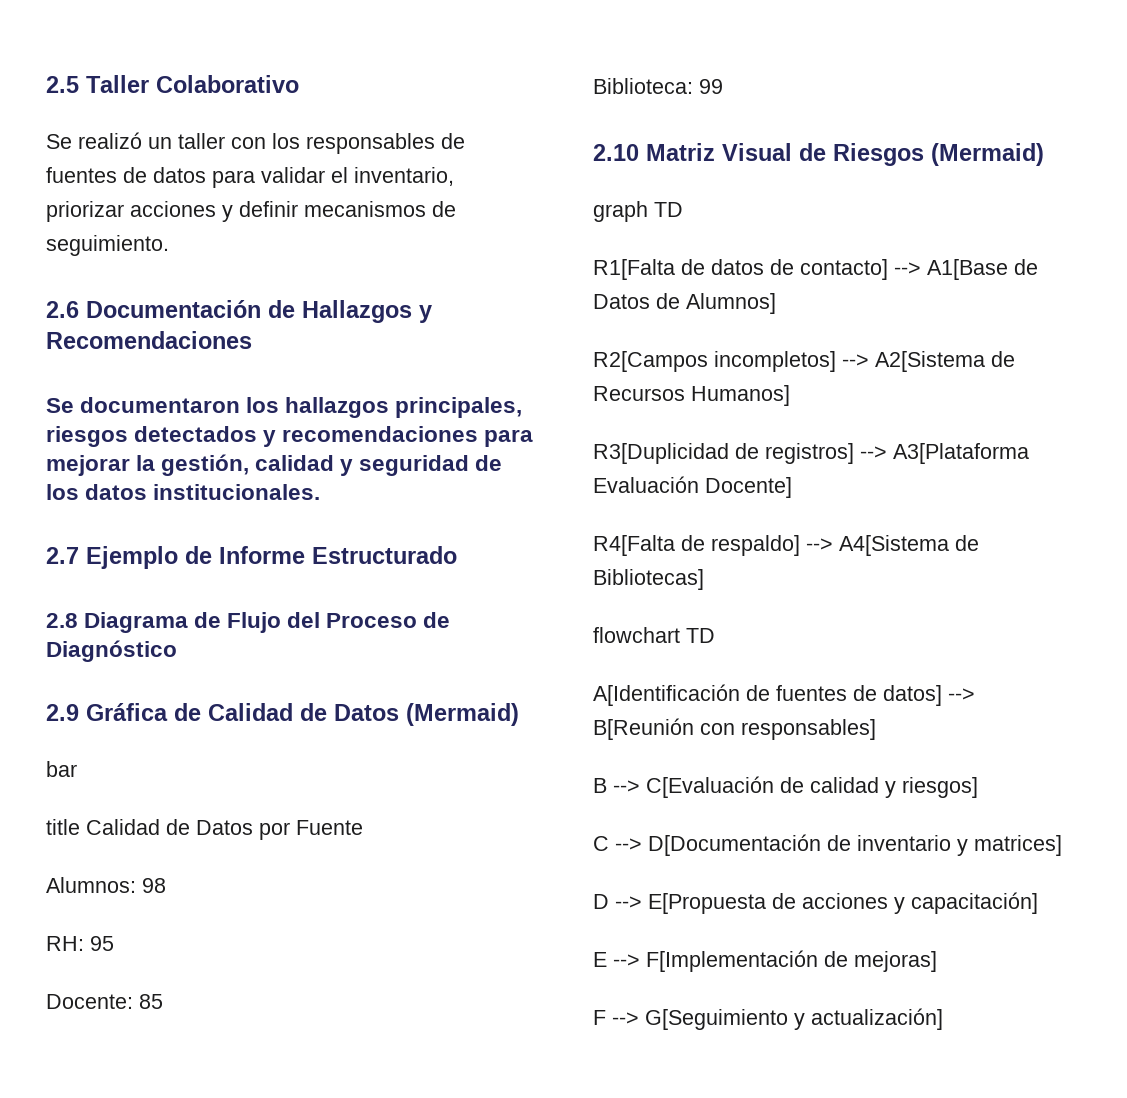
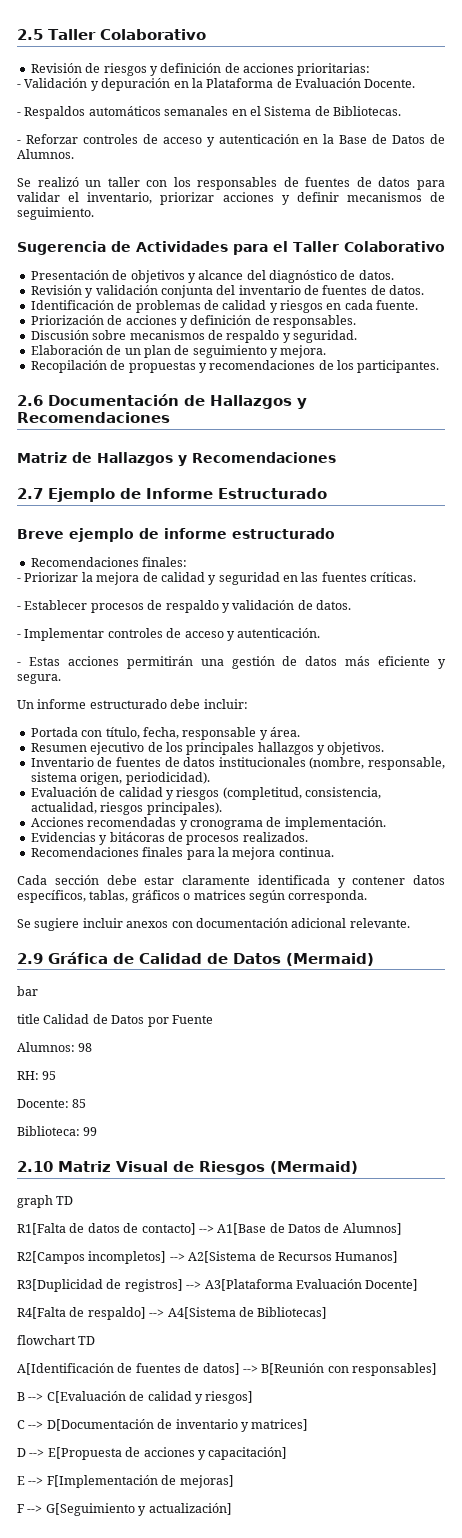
(299, 84) none -> [30,63,371,76] [17,78,416,91] [17,106,401,119] [17,134,446,147] [17,149,74,159] // Revisión de riesgos y definición de acciones prioritarias: // - Validación y depuración en la Plataforma de Evaluación Docente. // - Respaldos automáticos semanales en el Sistema de Bibliotecas. // - Reforzar controles de acceso y autenticación en la Base de Datos de Alumnos.
(169, 245) none -> [17,241,445,255] [30,270,394,283] [30,285,425,298] [30,300,419,313] [30,315,356,328] [30,330,357,343] [30,345,327,358] [30,360,440,373] // Sugerencia de Actividades para el Taller Colaborativo // Presentación de objetivos y alcance del diagnóstico de datos. // Revisión y validación conjunta del inventario de fuentes de datos. // Identificación de problemas de calidad y riesgos en cada fuente. // Priorización de acciones y definición de responsables. // Discusión sobre mecanismos de respaldo y seguridad. // Elaboración de un plan de seguimiento y mejora. // Recopilación de propuestas y recomendaciones de los participantes.
[46,397,523,418] [46,426,534,447] [46,454,503,476] [46,484,321,500] Se documentaron los hallazgos principales, riesgos detectados y recomendaciones para mejorar la gestión, calidad y seguridad de los datos institucionales. -> [17,452,336,466] Matriz de Hallazgos y Recomendaciones
[46,612,451,633] [46,640,177,662] 2.8 Diagrama de Flujo del Proceso de Diagnóstico -> [17,528,335,542] [30,557,188,567] [17,572,417,585] [17,600,351,613] [17,628,321,641] [17,656,446,669] [17,674,61,684] [17,699,248,709] [30,727,300,740] [30,742,385,755] [30,757,445,770] [30,772,210,785] [30,787,381,800] [30,802,222,815] [30,817,386,830] [30,832,308,845] [30,847,334,860] [17,875,445,888] [17,890,368,903] [17,918,410,931] Breve ejemplo de informe estructurado // Recomendaciones finales: // - Priorizar la mejora de calidad y seguridad en las fuentes críticas. // - Establecer procesos de respaldo y validación de datos. // - Implementar controles de acceso y autenticación. // - Estas acciones permitirán una gestión de datos más eficiente y segura. // Un informe estructurado debe incluir: // Portada con título, fecha, responsable y área. // Resumen ejecutivo de los principales hallazgos y objetivos. // Inventario de fuentes de datos institucionales (nombre, responsable, sistema origen, periodicidad). // Evaluación de calidad y riesgos (completitud, consistencia, actualidad, riesgos principales). // Acciones recomendadas y cronograma de implementación. // Evidencias y bitácoras de procesos realizados. // Recomendaciones finales para la mejora continua. // Cada sección debe estar claramente identificada y contener datos específicos, tablas, gráficos o matrices según corresponda. // Se sugiere incluir anexos con documentación adicional relevante.

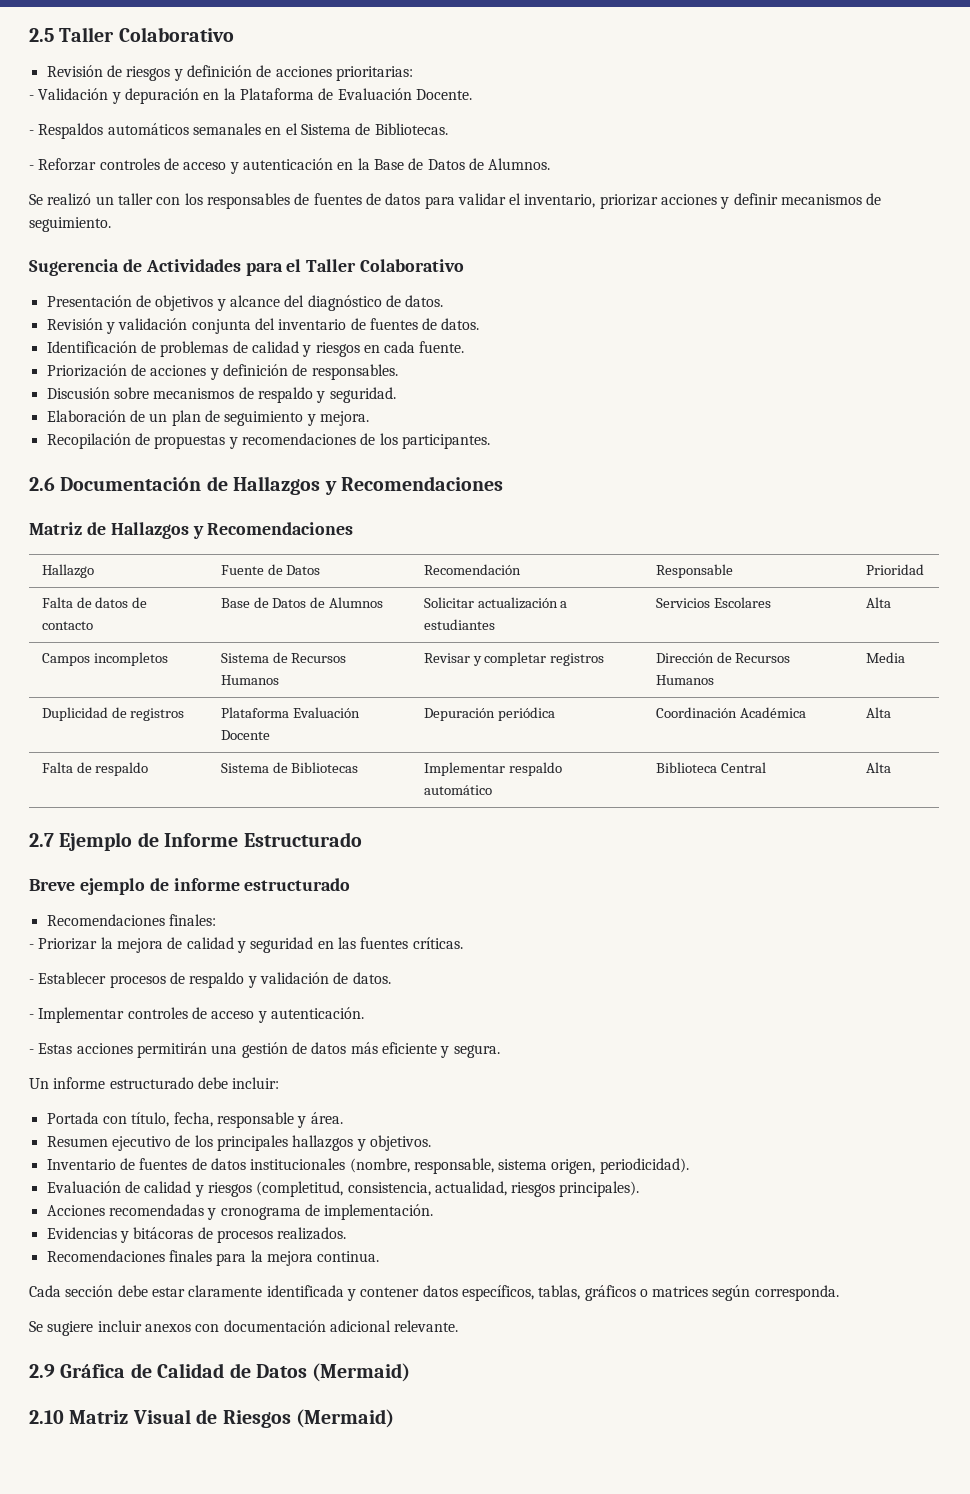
(336, 457) none -> [41,564,94,578] [220,564,321,575] [423,564,521,575] [655,564,733,578] [865,564,924,575] [41,597,148,608] [41,621,93,630] [220,597,384,608] [423,597,568,609] [423,619,495,630] [655,597,771,608] [865,597,891,608] [41,652,168,666] [220,652,347,663] [220,675,279,685] [423,652,605,666] [655,652,791,663] [655,675,714,685] [865,652,905,663] [41,707,185,721] [220,707,360,718] [220,730,270,740] [423,707,555,721] [655,707,806,718] [865,707,891,718] [41,762,149,776] [220,762,359,773] [423,762,562,776] [423,785,492,795] [655,762,766,773] [865,762,891,773] // Hallazgo | Fuente de Datos | Recomendación | Responsable | Prioridad // Falta de datos de contacto | Base de Datos de Alumnos | Solicitar actualización a estudiantes | Servicios Escolares | Alta // Campos incompletos | Sistema de Recursos Humanos | Revisar y completar registros | Dirección de Recursos Humanos | Media // Duplicidad de registros | Plataforma Evaluación Docente | Depuración periódica | Coordinación Académica | Alta // Falta de respaldo | Sistema de Bibliotecas | Implementar respaldo automático | Biblioteca Central | Alta
[17,986,38,996] [17,1014,213,1027] [17,1042,93,1052] [17,1071,57,1080] [17,1099,87,1108] [17,1126,98,1136] // bar // title Calidad de Datos por Fuente // Alumnos: 98 // RH: 95 // Docente: 85 // Biblioteca: 99 -> (411, 1372) none
[17,1195,74,1208] [17,1223,402,1235] [17,1251,399,1264] [17,1279,419,1292] [17,1307,328,1320] [17,1335,96,1345] [17,1363,437,1376] [17,1391,254,1404] [17,1419,309,1432] [17,1447,288,1460] [17,1475,234,1488] [17,1503,232,1516] // graph TD // R1[Falta de datos de contacto] --> A1[Base de Datos de Alumnos] // R2[Campos incompletos] --> A2[Sistema de Recursos Humanos] // R3[Duplicidad de registros] --> A3[Plataforma Evaluación Docente] // R4[Falta de respaldo] --> A4[Sistema de Bibliotecas] // flowchart TD // A[Identificación de fuentes de datos] --> B[Reunión con responsables] // B --> C[Evaluación de calidad y riesgos] // C --> D[Documentación de inventario y matrices] // D --> E[Propuesta de acciones y capacitación] // E --> F[Implementación de mejoras] // F --> G[Seguimiento y actualización] -> (394, 1418) none

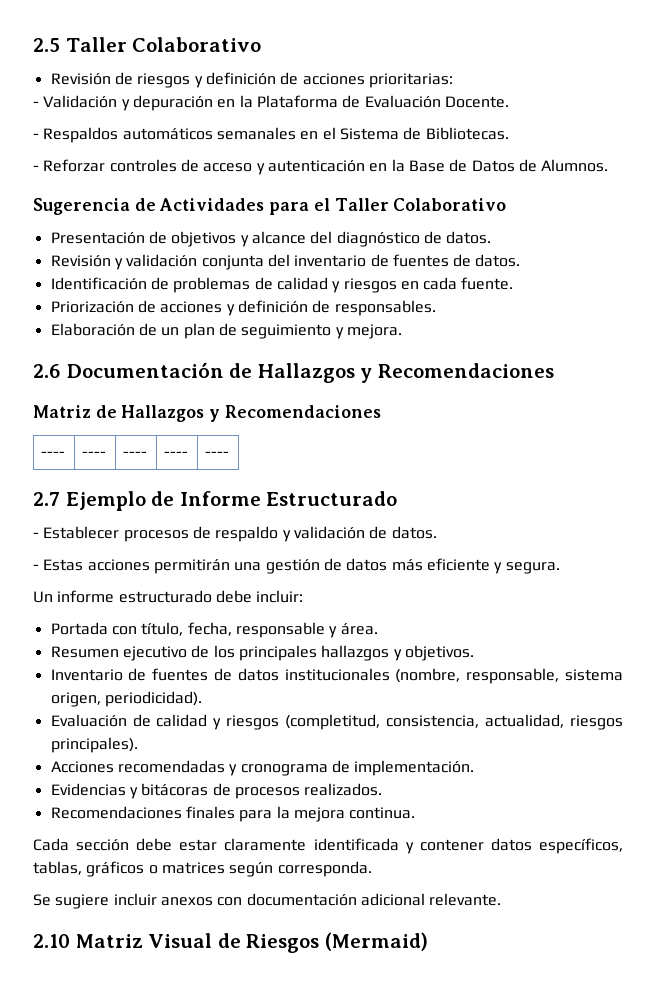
[29,193,882,209] [29,217,111,232] // Se realizó un taller con los responsables de fuentes de datos para validar el inventario, priorizar acciones y definir mecanismos de seguimiento. -> (609, 165) none
[46,387,396,403] // Discusión sobre mecanismos de respaldo y seguridad. -> (436, 308) none
[46,433,490,449] // Recopilación de propuestas y recomendaciones de los participantes. -> (402, 331) none
[41,564,94,578] [220,564,321,575] [423,564,521,575] [655,564,733,578] [865,564,924,575] [41,597,148,608] [41,621,93,630] [220,597,384,608] [423,597,568,609] [423,619,495,630] [655,597,771,608] [865,597,891,608] [41,652,168,666] [220,652,347,663] [220,675,279,685] [423,652,605,666] [655,652,791,663] [655,675,714,685] [865,652,905,663] [41,707,185,721] [220,707,360,718] [220,730,270,740] [423,707,555,721] [655,707,806,718] [865,707,891,718] [41,762,149,776] [220,762,359,773] [423,762,562,776] [423,785,492,795] [655,762,766,773] [865,762,891,773] Hallazgo | Fuente de Datos | Recomendación | Responsable | Prioridad // Falta de datos de contacto | Base de Datos de Alumnos | Solicitar actualización a estudiantes | Servicios Escolares | Alta // Campos incompletos | Sistema de Recursos Humanos | Revisar y completar registros | Dirección de Recursos Humanos | Media // Duplicidad de registros | Plataforma Evaluación Docente | Depuración periódica | Coordinación Académica | Alta // Falta de respaldo | Sistema de Bibliotecas | Implementar respaldo automático | Biblioteca Central | Alta -> [41,451,66,457] [82,451,107,457] [123,451,148,457] [164,451,189,457] [205,451,230,457] ---- | ---- | ---- | ---- | ----
[29,878,351,895] [46,914,216,926] [29,937,463,953] // Breve ejemplo de informe estructurado // Recomendaciones finales: // - Priorizar la mejora de calidad y seguridad en las fuentes críticas. -> (398, 498) none
[29,1007,364,1023] // - Implementar controles de acceso y autenticación. -> (437, 532) none
[29,1363,411,1382] // 2.9 Gráfica de Calidad de Datos (Mermaid) -> (502, 899) none

